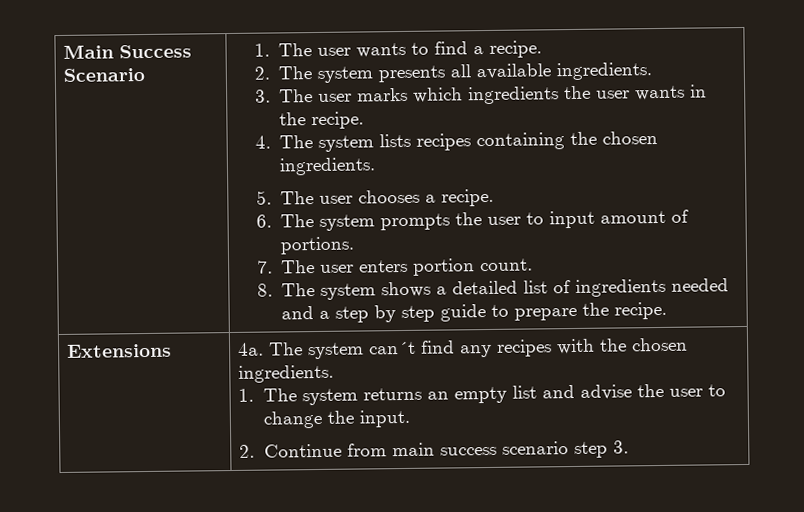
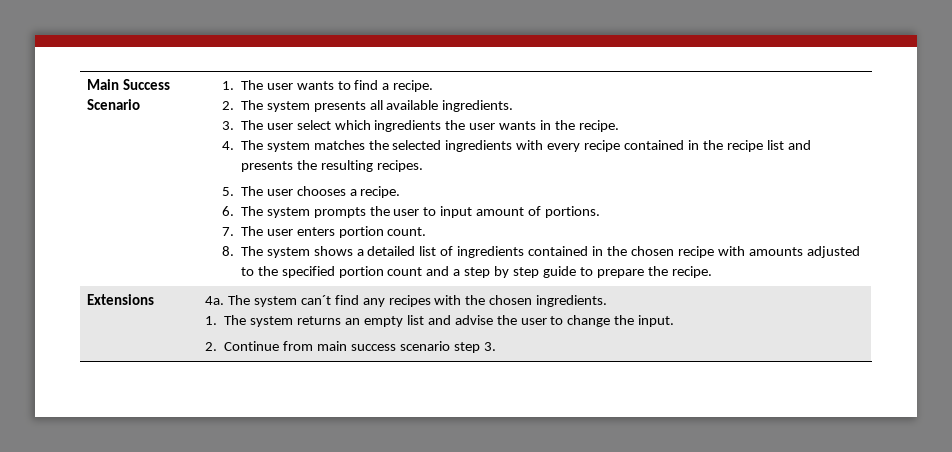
[357,87,409,102] marks -> [296,120,331,130] select
[379,130,659,151] [279,157,377,176] lists recipes containing the chosen ingredients. -> [313,140,811,152] [240,160,423,172] matches the selected ingredients with every recipe contained in the recipe list and presents the resulting recipes.
[671,278,730,292] needed -> [528,246,860,258] [240,266,423,278] contained in the chosen recipe with amounts adjusted to the specified portion count

